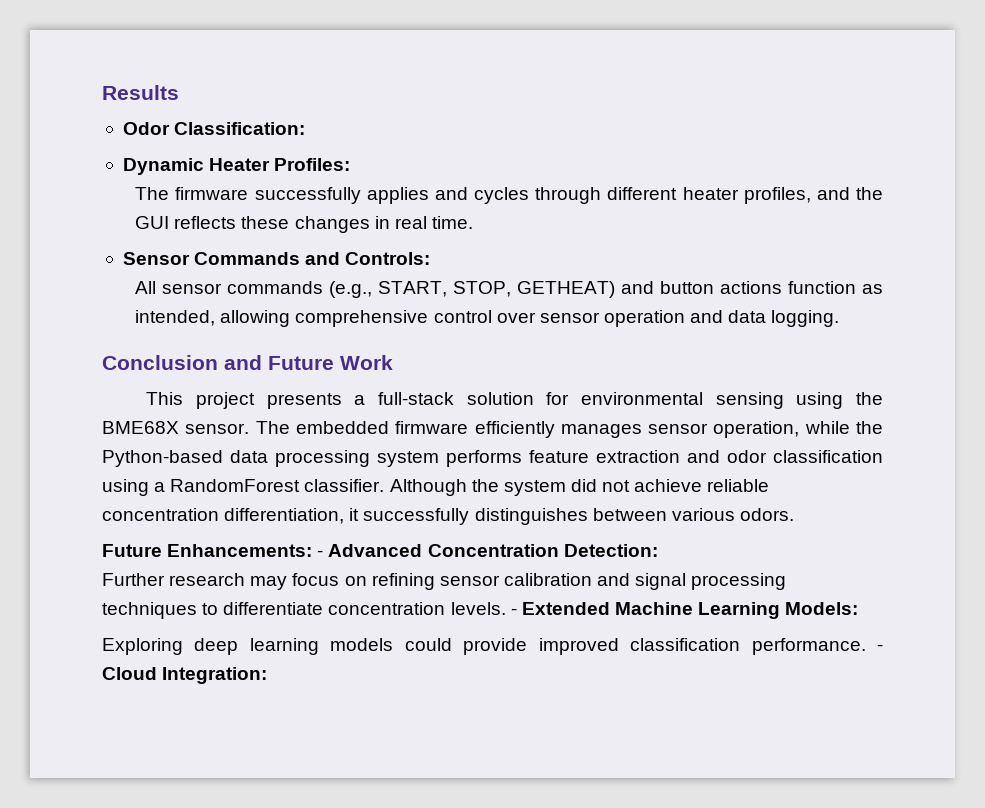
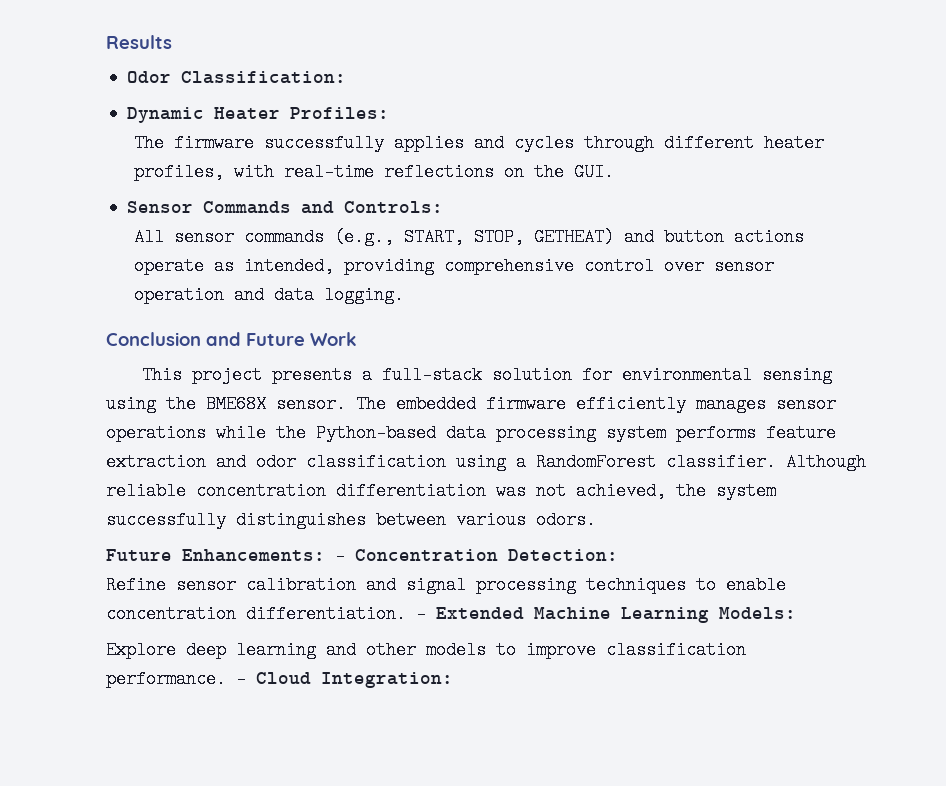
[816,187,883,200] [135,216,473,233] and the GUI reflects these changes in real time. -> [233,163,614,181] with real-time reflections on the GUI.
[788,281,857,294] function -> [133,257,204,275] operate
[220,310,291,327] allowing -> [343,257,434,275] providing
[713,421,800,438] operation, -> [106,424,206,442] operations
[471,479,770,496] [102,508,360,524] the system did not achieve reliable concentration differentiation, it -> [106,482,776,500] reliable concentration differentiation was not achieved, the system
[328,544,423,557] Advanced -> (345, 556) none
[102,573,435,590] Further research may focus on refining -> [106,576,166,594] Refine
[223,602,506,615] differentiate concentration levels. -> [726,576,786,594] [106,605,406,623] enable concentration differentiation.
[102,638,183,655] Exploring -> [106,641,176,659] Explore
[330,638,619,655] models could provide improved -> [326,641,596,659] and other models to improve

